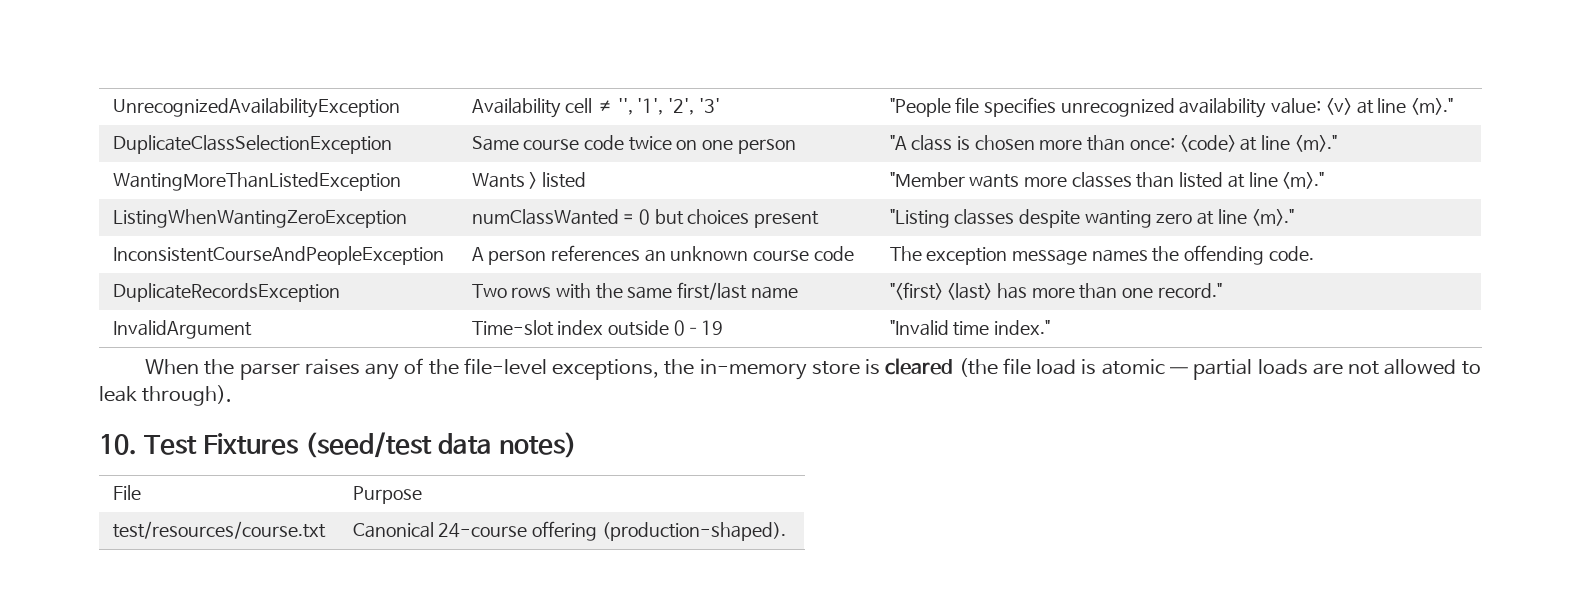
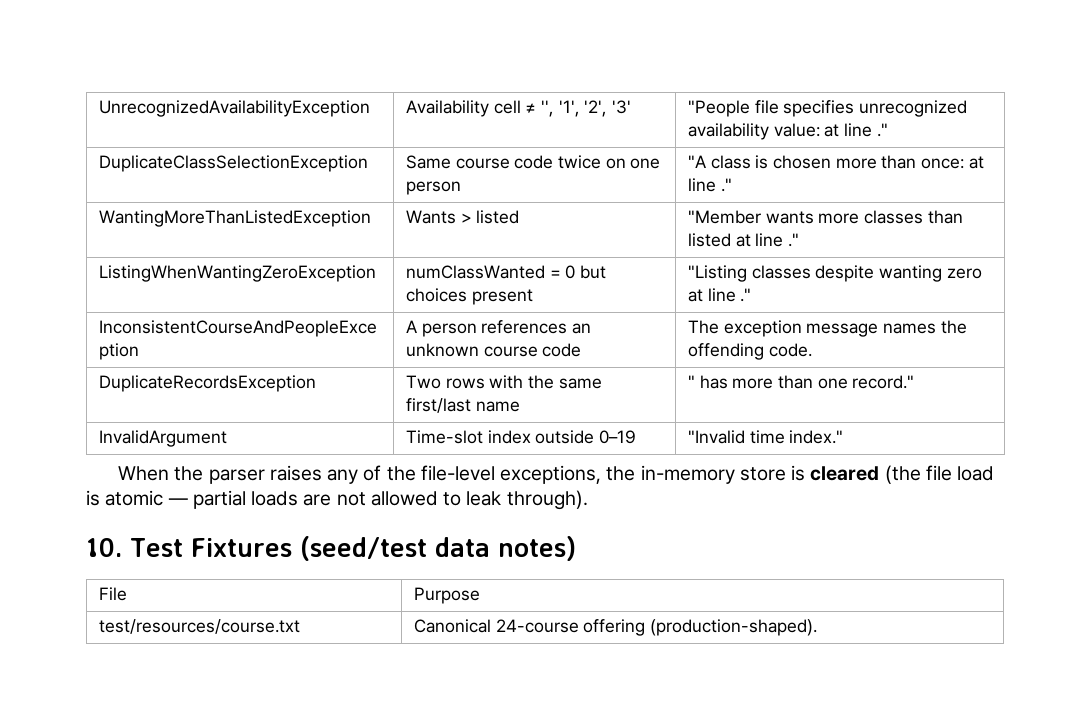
[1325,98,1454,115] <v> at line <m>." -> [824,123,888,137] at line ."
[1179,135,1337,152] <code> at line <m>." -> [968,156,984,169] [687,178,732,192] at line ."
[1282,172,1325,189] <m>." -> [788,233,800,247] ."
[1251,209,1294,226] <m>." -> [740,288,752,302] ."
[889,282,993,300] "<first> <last> -> [687,375,695,388] "

